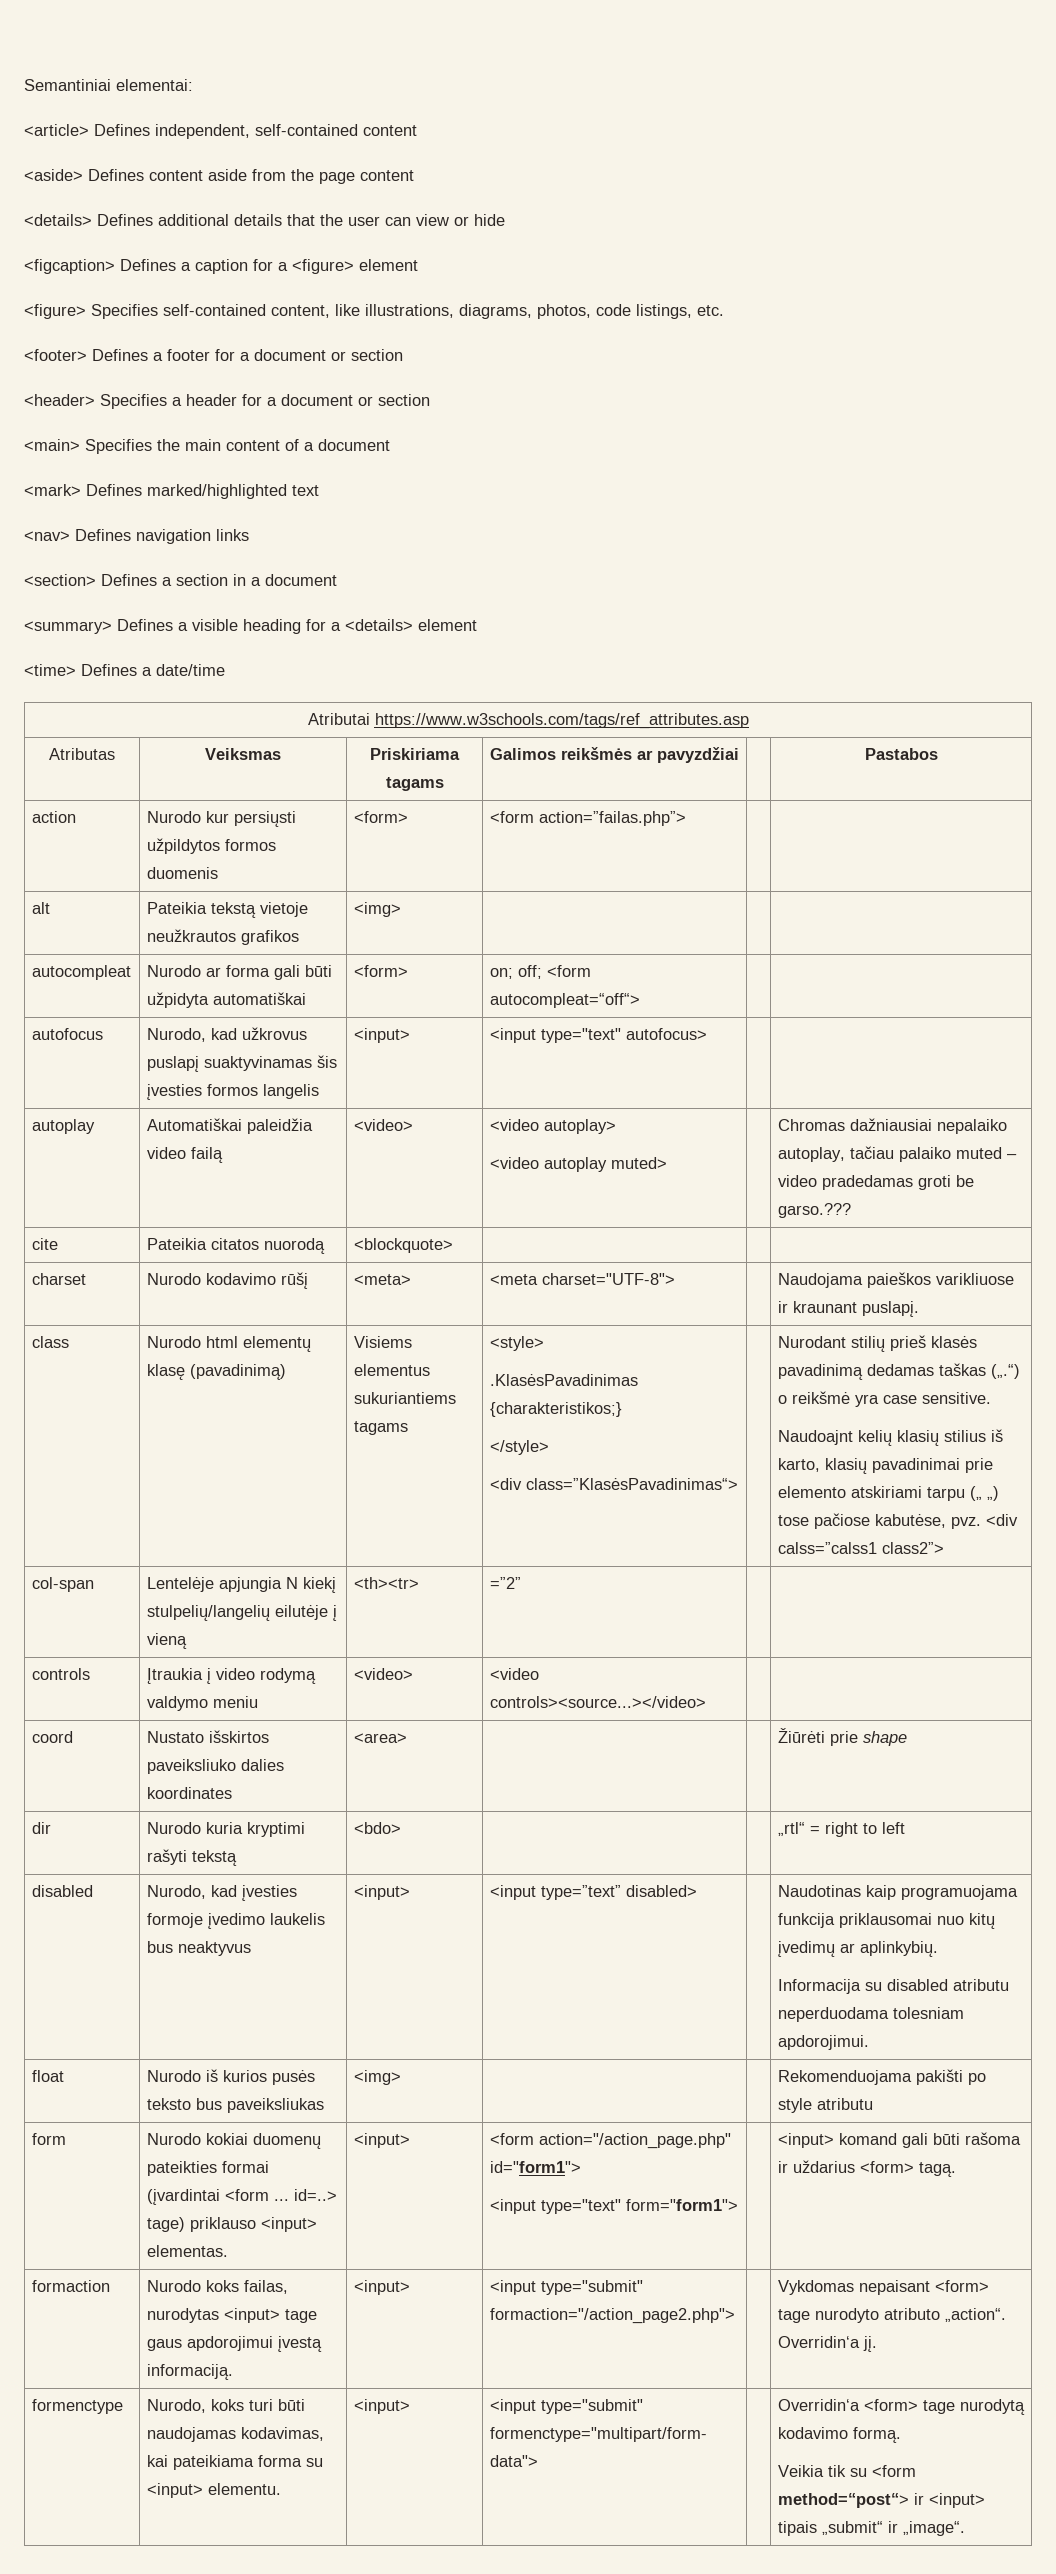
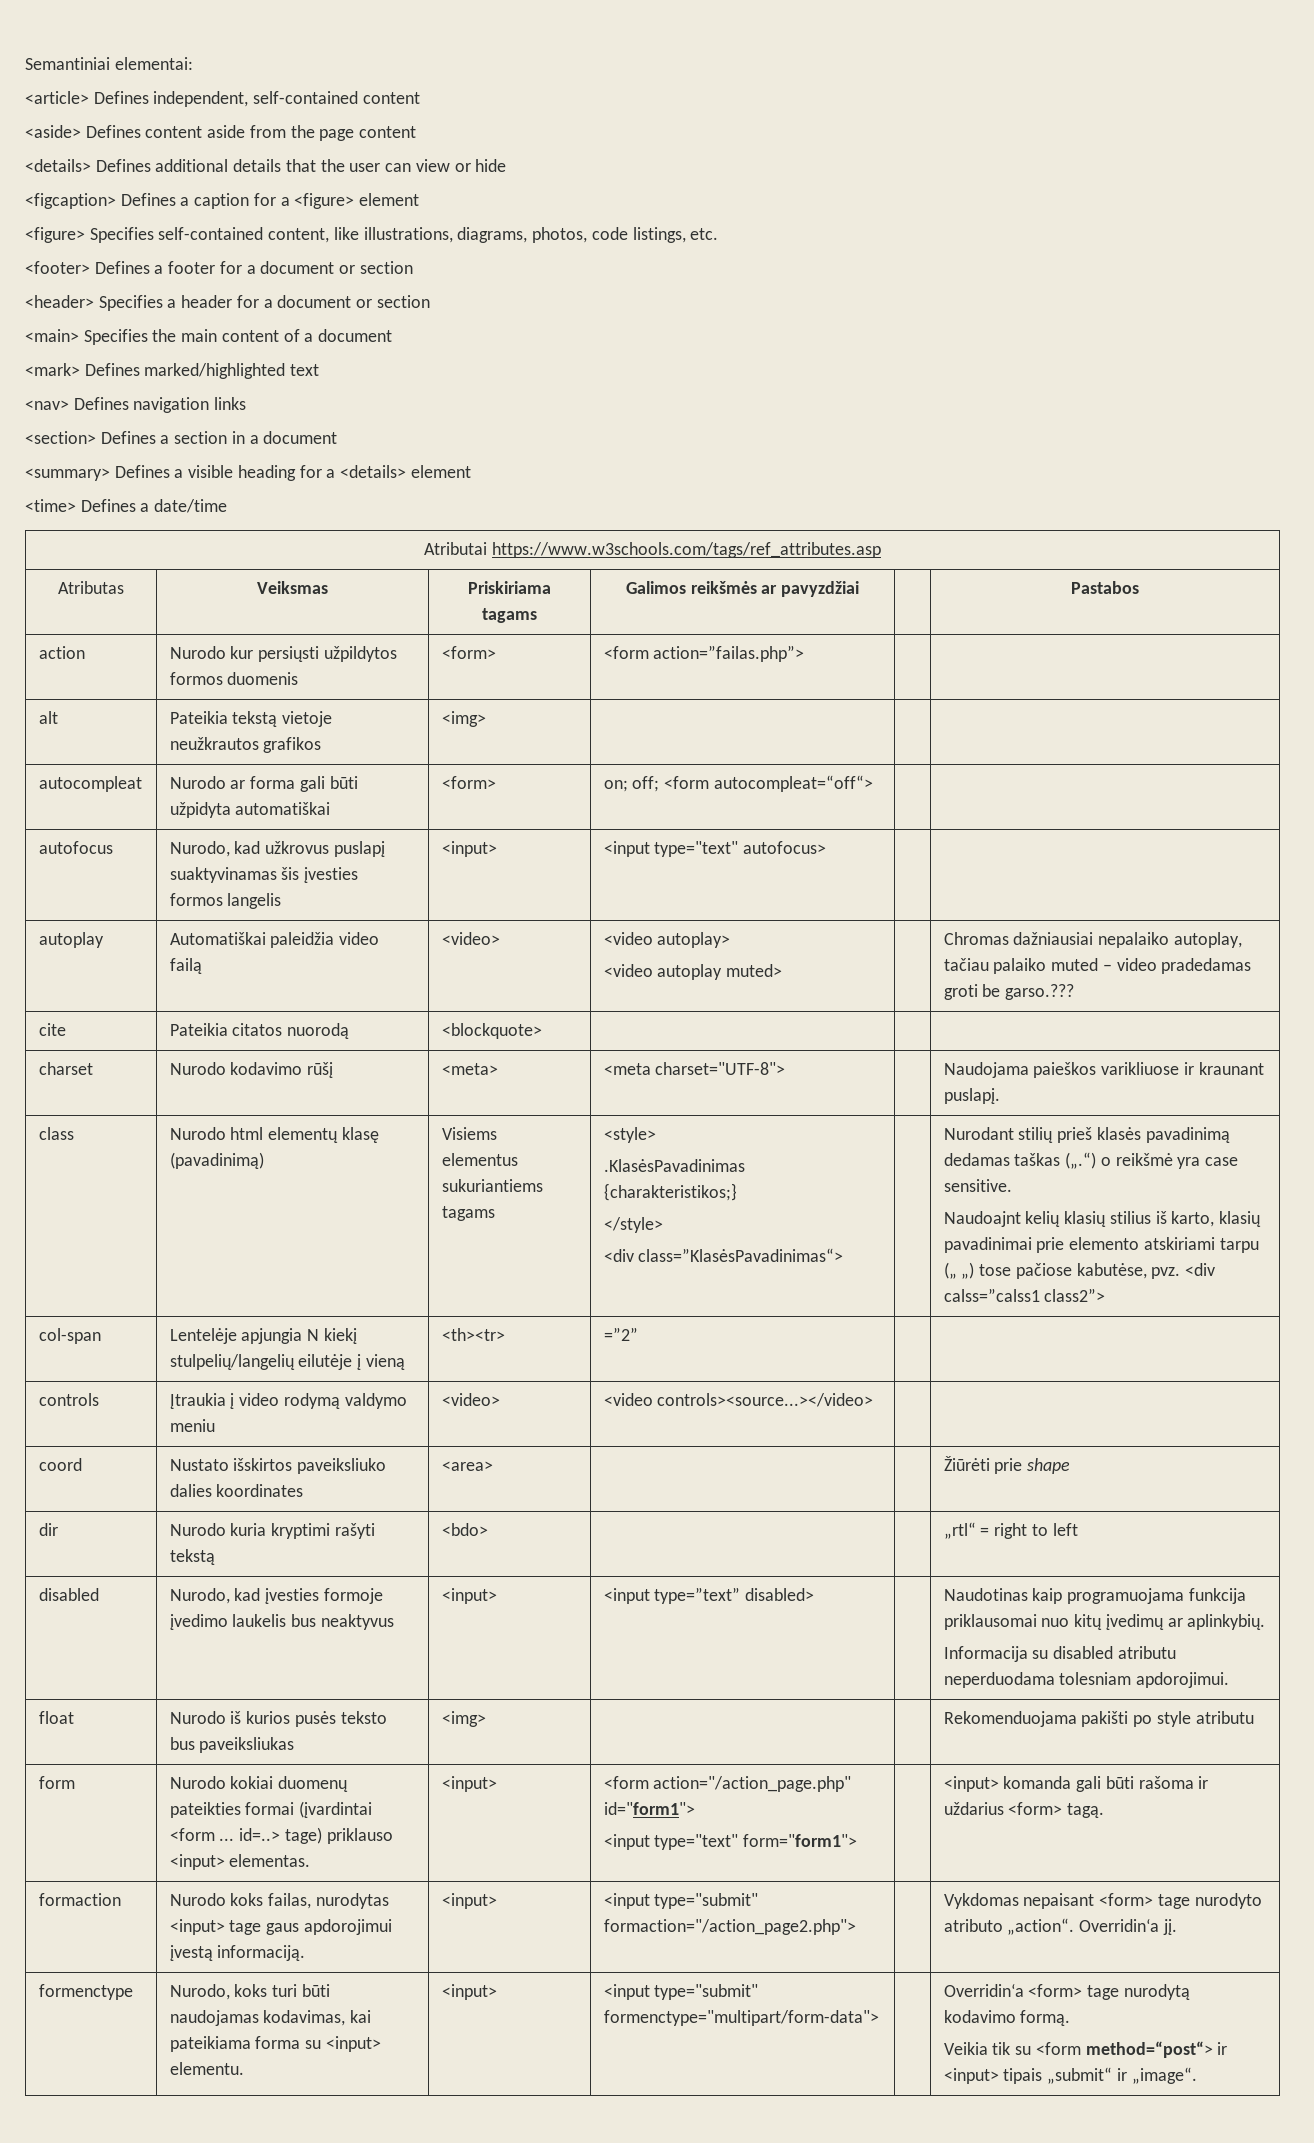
[838,2133,897,2145] komand -> [1003,1776,1072,1789] komanda

